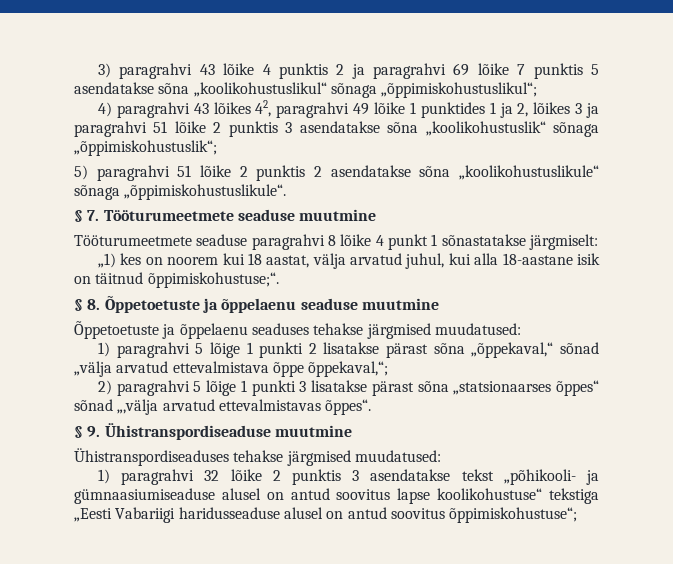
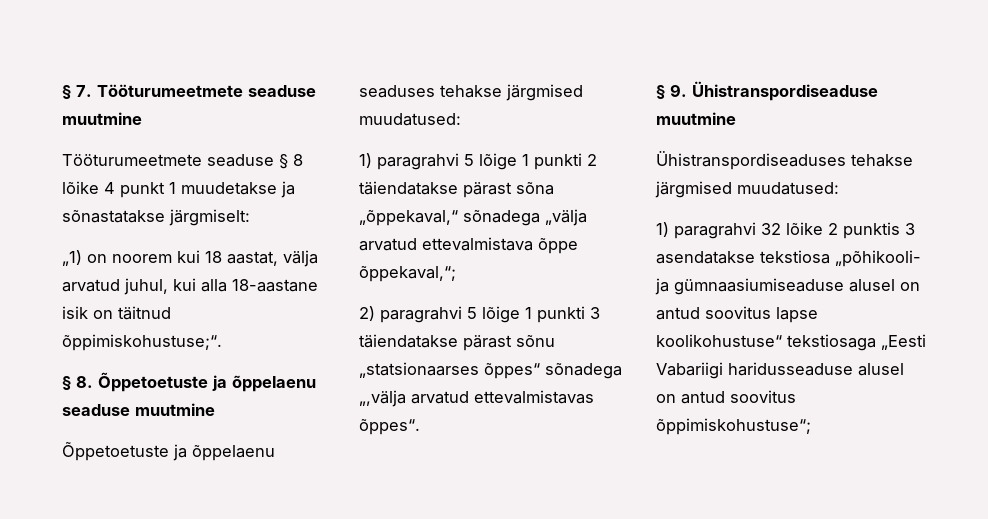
[97,63,600,79] [74,82,538,98] [97,100,600,118] [74,121,600,137] [74,140,217,156] [74,165,599,181] [74,184,287,200] 3) paragrahvi 43 lõike 4 punktis 2 ja paragrahvi 69 lõike 7 punktis 5 asendatakse sõna „koolikohustuslikul“ sõnaga „õppimiskohustuslikul“; // 4) paragrahvi 43 lõikes 42, paragrahvi 49 lõike 1 punktides 1 ja 2, lõikes 3 ja paragrahvi 51 lõike 2 punktis 3 asendatakse sõna „koolikohustuslik“ sõnaga „õppimiskohustuslik“; // 5) paragrahvi 51 lõike 2 punktis 2 asendatakse sõna „koolikohustuslikule“ sõnaga „õppimiskohustuslikule“. // -> (62, 92) none
[251,234,325,250] paragrahvi -> [279,154,288,169] §
(438, 240) none -> [181,181,295,198] muudetakse ja
[120,253,142,265] kes -> (82, 258) none
[323,342,380,354] lisatakse -> [359,181,458,195] täiendatakse
[560,342,599,354] sõnad -> [463,209,540,226] sõnadega
[311,380,449,396] lisatakse pärast sõna -> [359,334,555,351] täiendatakse pärast sõnu
[74,399,113,411] sõnad -> [545,362,622,379] sõnadega
[461,469,494,481] tekst -> [760,250,830,264] tekstiosa
[549,488,599,504] tekstiga -> [787,334,876,351] tekstiosaga

